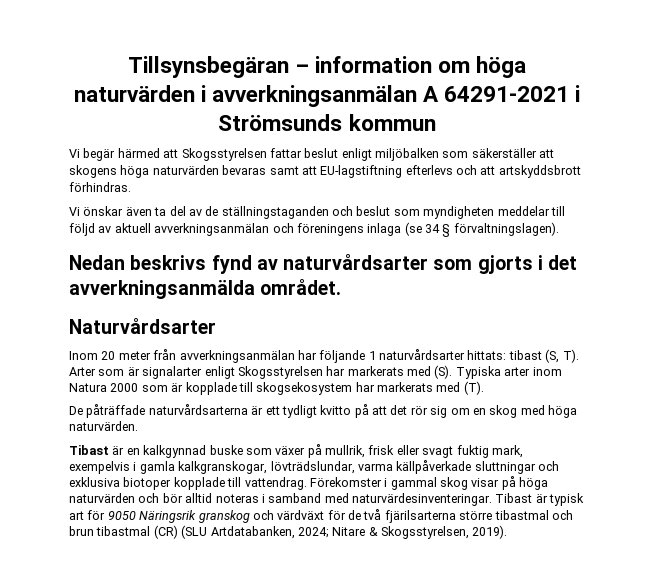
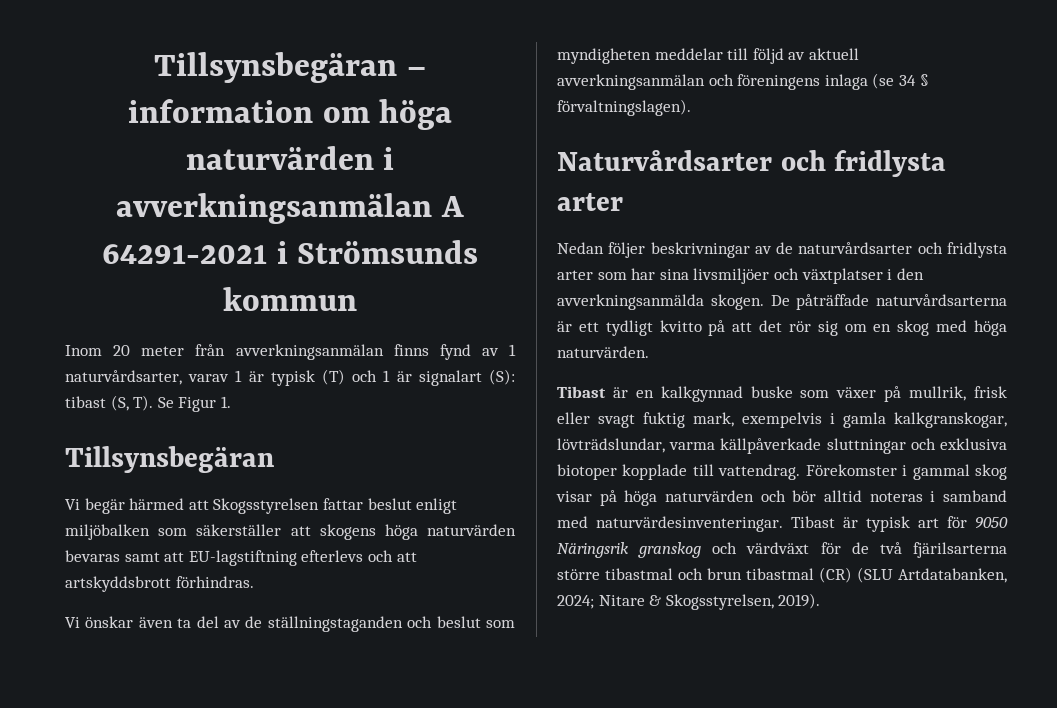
(436, 122) none -> [65,344,516,360] [65,369,515,386] [65,395,231,412] [65,446,274,473] // Inom 20 meter från avverkningsanmälan finns fynd av 1 naturvårdsarter, varav 1 är typisk (T) och 1 är signalart (S): tibast (S, T). Se Figur 1. // Tillsynsbegäran
[69,254,578,274] [69,279,342,299] [69,318,216,334] [69,349,579,363] [69,365,562,379] [69,381,484,395] Nedan beskrivs fynd av naturvårdsarter som gjorts i det avverkningsanmälda området. // Naturvårdsarter // Inom 20 meter från avverkningsanmälan har följande 1 naturvårdsarter hittats: tibast (S, T). Arter som är signalarter enligt Skogsstyrelsen har markerats med (S). Typiska arter inom Natura 2000 som är kopplade till skogsekosystem har markerats med (T). // -> [557,150,947,177] [557,193,623,211] [557,242,1007,258] [557,268,924,284] [557,294,764,310] Naturvårdsarter och fridlysta arter // Nedan följer beskrivningar av de naturvårdsarter och fridlysta arter som har sina livsmiljöer och växtplatser i den avverkningsanmälda skogen.

